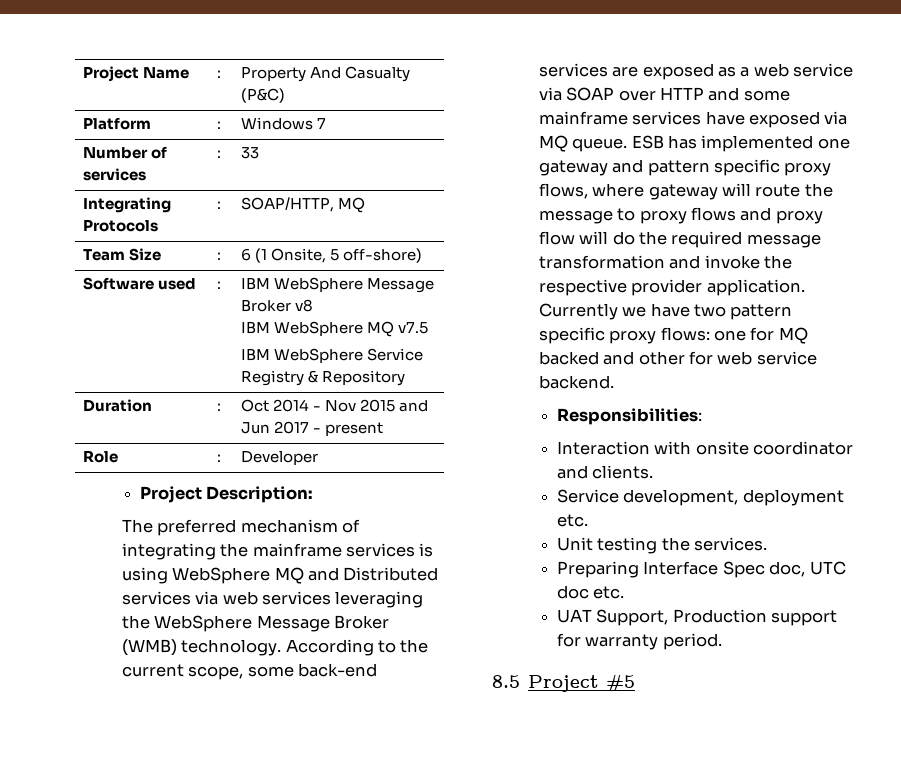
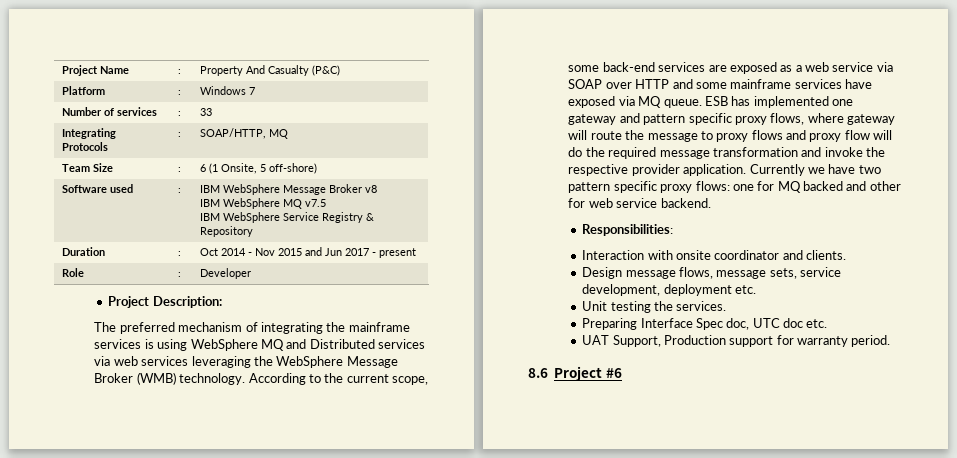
[556,489,619,503] Service -> [582,267,841,279] Design message flows, message sets, service
[492,674,636,692] 8.5 Project #5 -> [528,366,622,381] 8.6 Project #6

